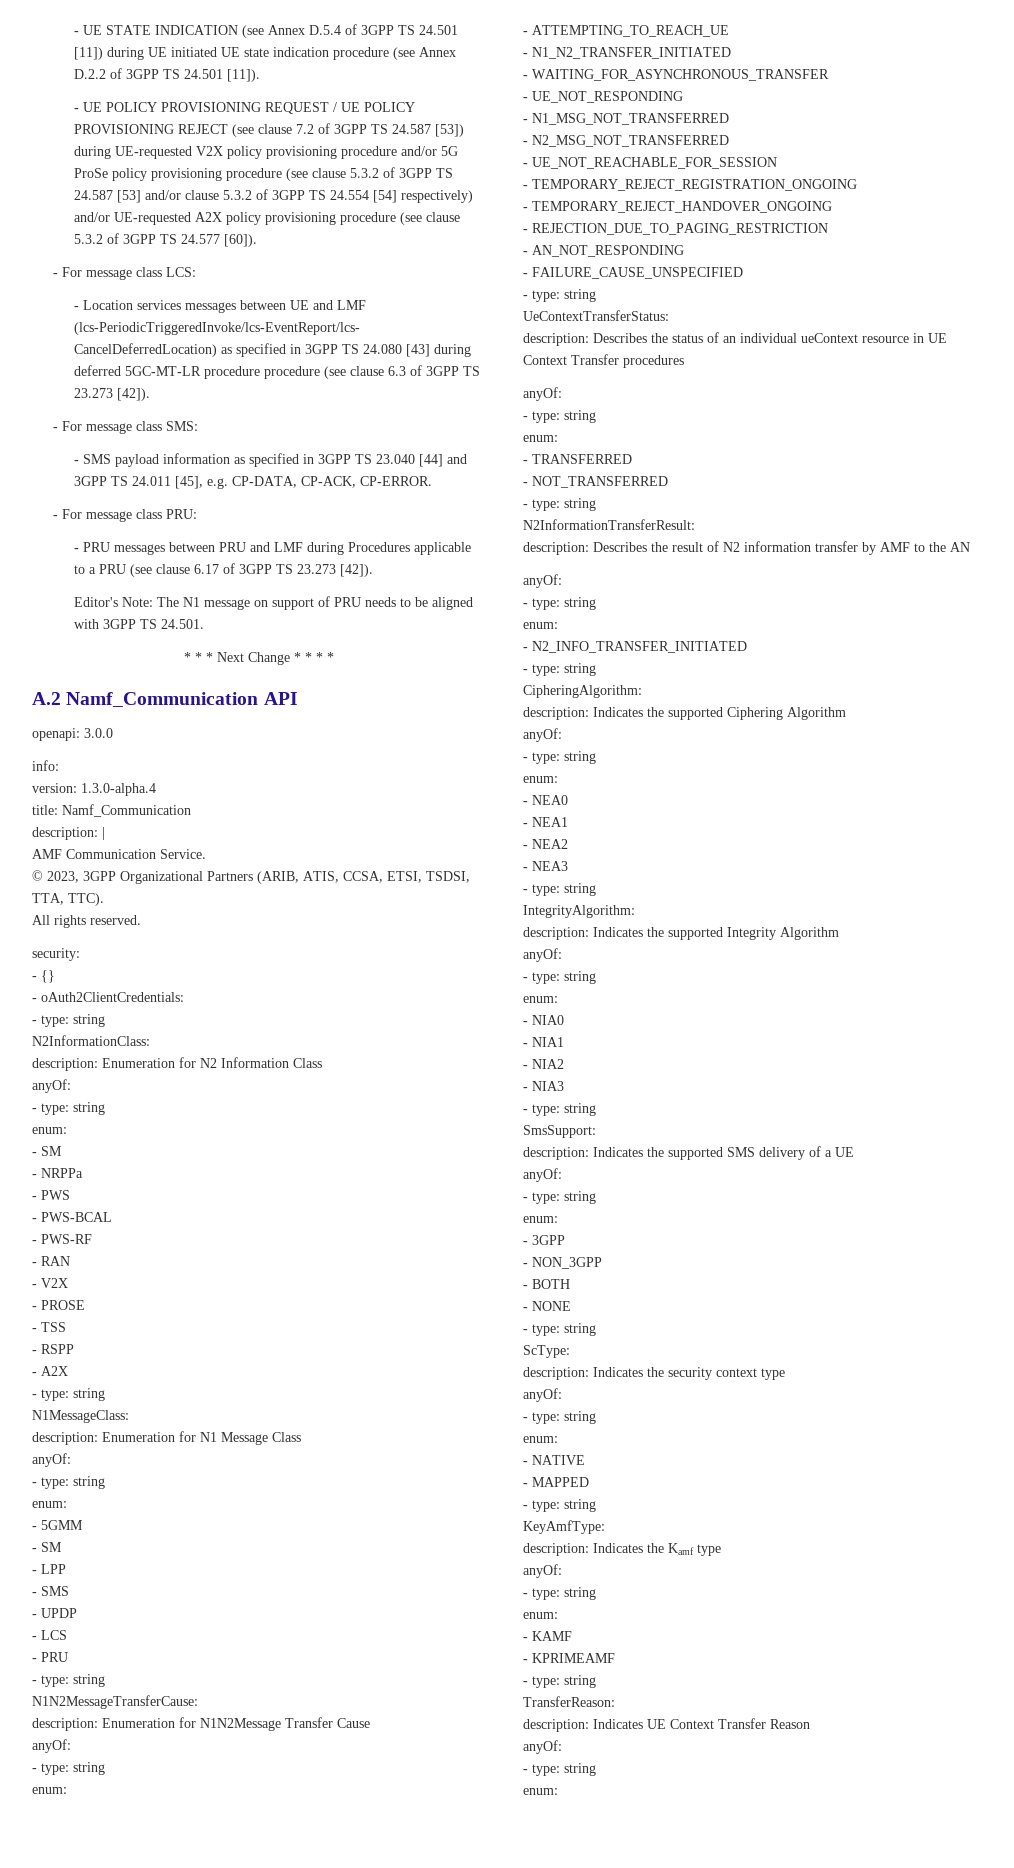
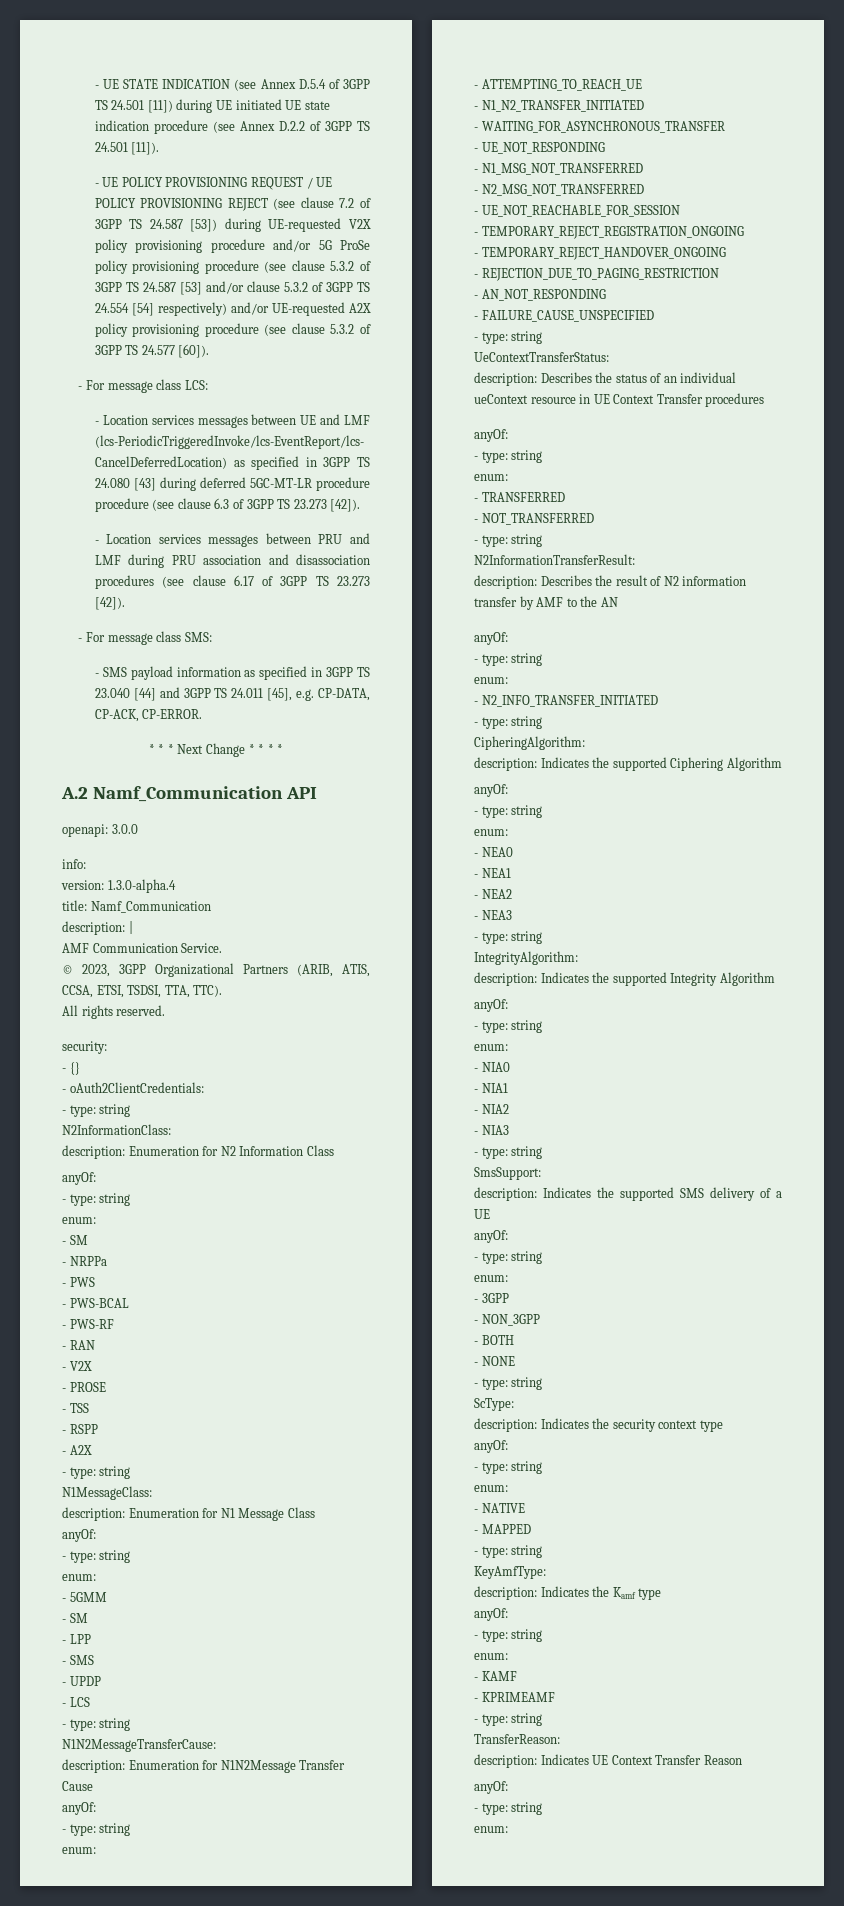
(151, 394) none -> [94,533,370,547] [94,554,370,568] [94,575,371,589] [94,597,125,610] // - Location services messages between PRU and LMF during PRU association and disassociation procedures (see clause 6.17 of 3GPP TS 23.273 [42]).
[53,509,198,522] [74,542,472,555] [74,563,374,577] [74,596,474,610] [74,619,205,629] // - For message class PRU: // - PRU messages between PRU and LMF during Procedures applicable to a PRU (see clause 6.17 of 3GPP TS 23.273 [42]). // Editor's Note: The N1 message on support of PRU needs to be aligned with 3GPP TS 24.501. -> (203, 714) none
[32,1652,68,1662] // - PRU -> (90, 1702) none

